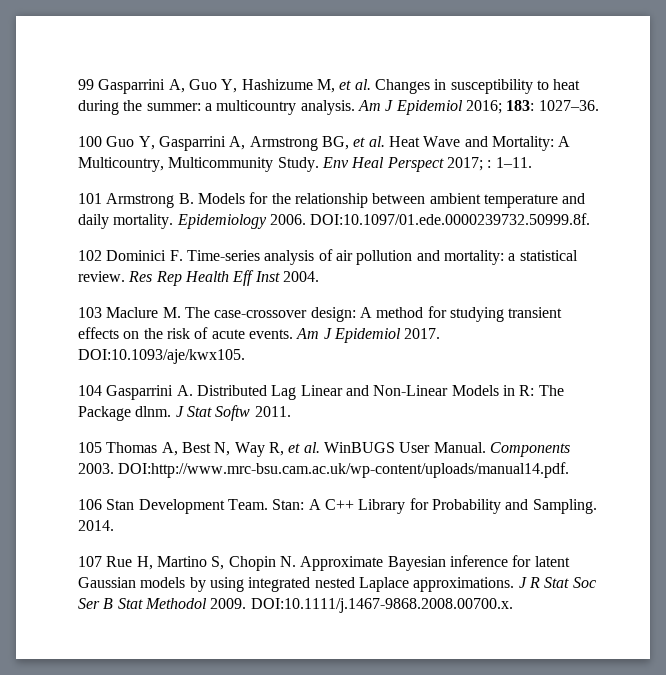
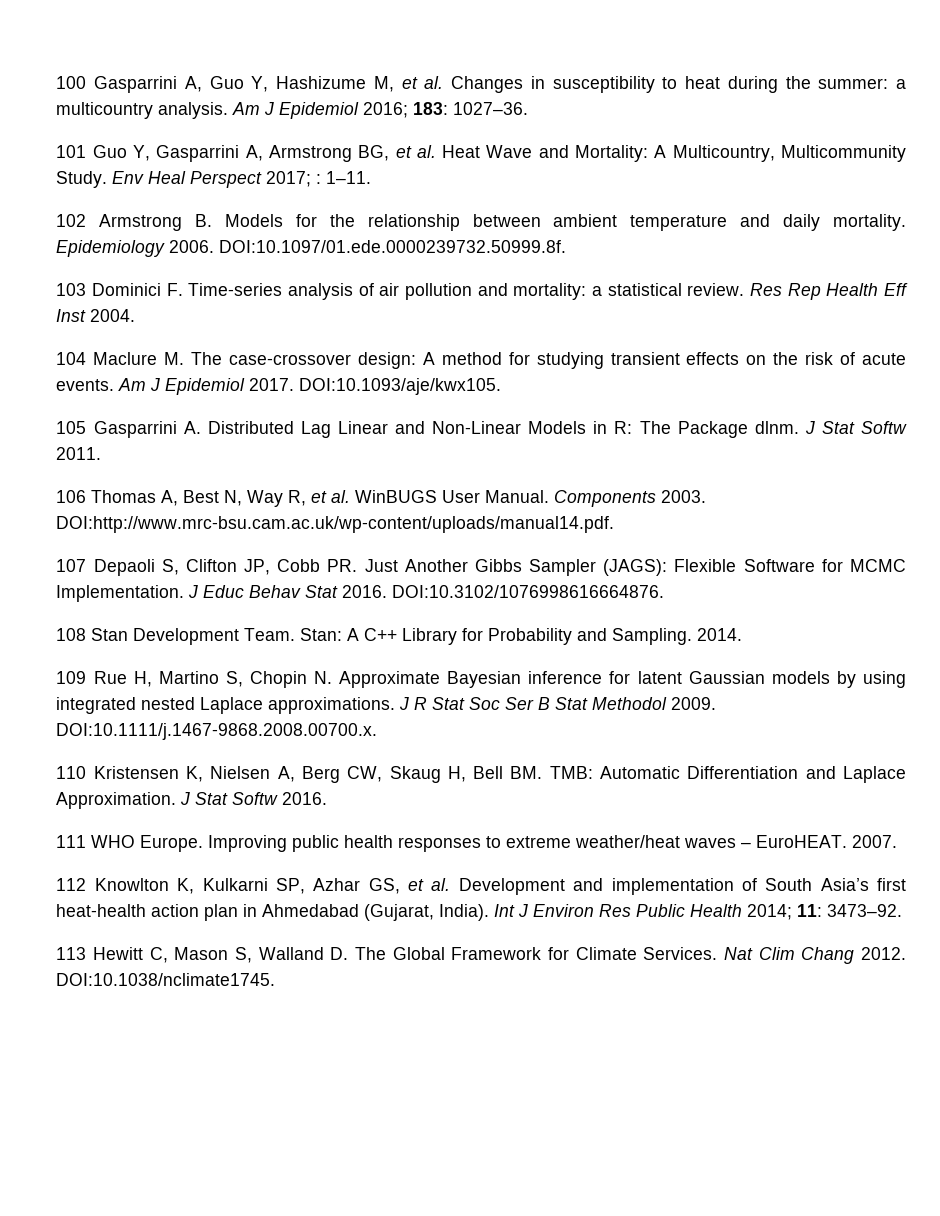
[78,79,95,90] 99 -> [56,76,87,89] 100
[78,136,103,147] 100 -> [56,145,87,158] 101
[78,193,103,204] 101 -> [56,214,87,227] 102
[78,250,103,261] 102 -> [56,283,87,296] 103
[78,307,103,318] 103 -> [56,352,87,365] 104
[78,385,103,396] 104 -> [56,421,87,434] 105
[78,442,103,453] 105 -> [56,490,87,503] 106
[78,499,103,510] 106 -> [56,559,906,576] [56,585,665,602] [56,628,87,641] 107 Depaoli S, Clifton JP, Cobb PR. Just Another Gibbs Sampler (JAGS): Flexible Software for MCMC Implementation. J Educ Behav Stat 2016. DOI:10.3102/1076998616664876. // 108
[78,556,103,567] 107 -> [56,671,87,684] 109
(513, 605) none -> [56,766,906,783] [56,792,328,809] [56,835,898,852] [56,878,906,895] [56,904,903,921] [56,947,906,964] [56,973,276,986] // 110 Kristensen K, Nielsen A, Berg CW, Skaug H, Bell BM. TMB: Automatic Differentiation and Laplace Approximation. J Stat Softw 2016. // 111 WHO Europe. Improving public health responses to extreme weather/heat waves – EuroHEAT. 2007. // 112 Knowlton K, Kulkarni SP, Azhar GS, et al. Development and implementation of South Asia’s first heat-health action plan in Ahmedabad (Gujarat, India). Int J Environ Res Public Health 2014; 11: 3473–92. // 113 Hewitt C, Mason S, Walland D. The Global Framework for Climate Services. Nat Clim Chang 2012. DOI:10.1038/nclimate1745.

